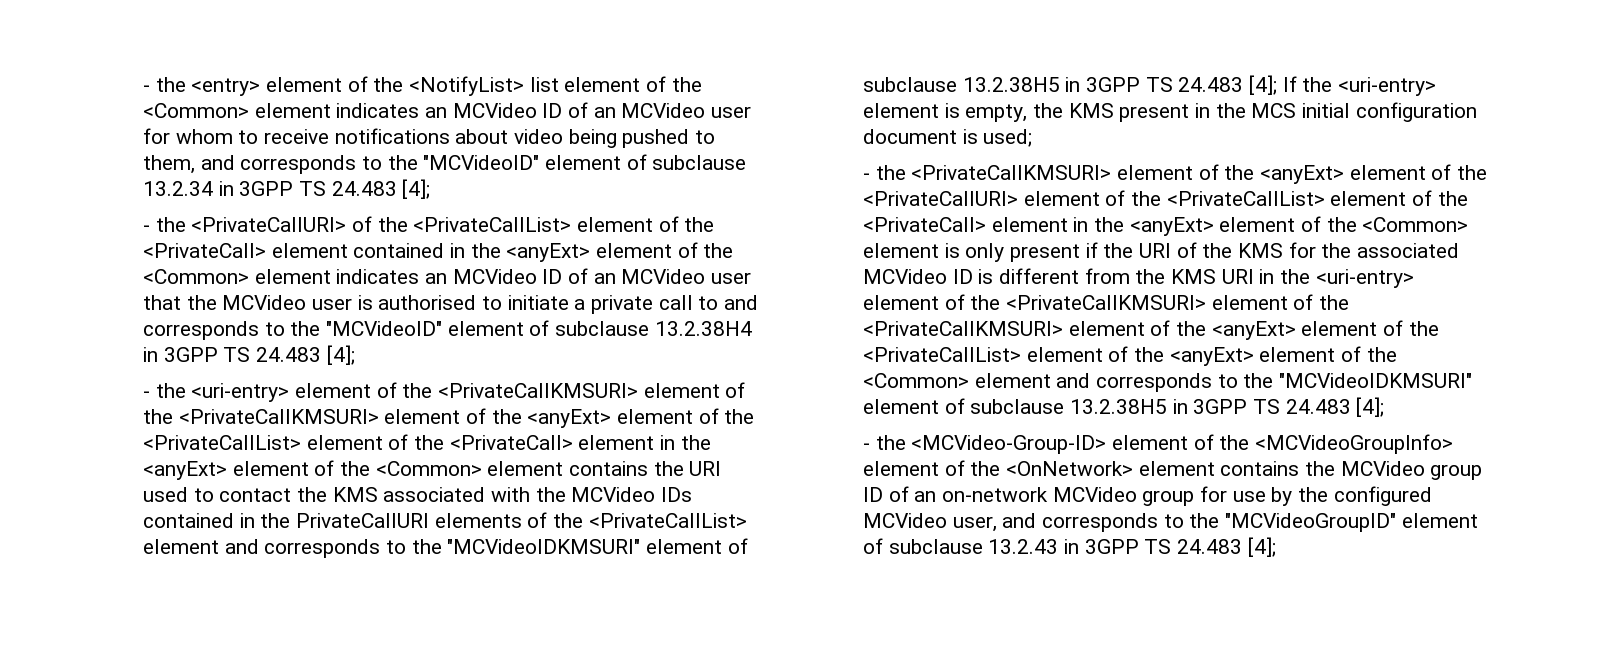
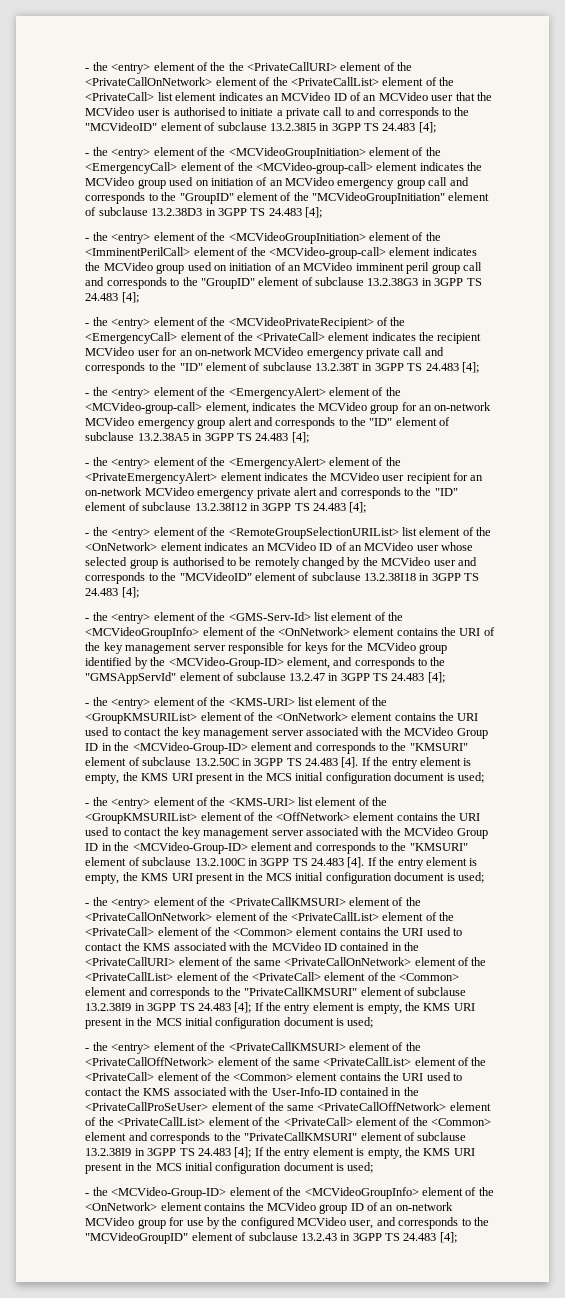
[142,76,702,96] [142,102,751,118] [142,128,715,148] [142,154,747,174] [142,179,431,199] [142,216,715,232] [142,242,734,262] [142,269,249,284] - the <entry> element of the <NotifyList> list element of the <Common> element indicates an MCVideo ID of an MCVideo user for whom to receive notifications about video being pushed to them, and corresponds to the "MCVideoID" element of subclause 13.2.34 in 3GPP TS 24.483 [4]; // - the <PrivateCallURI> of the <PrivateCallList> element of the <PrivateCall> element contained in the <anyExt> element of the <Common> -> [85,62,413,74] [85,77,455,86] [85,92,173,101] - the <entry> element of the the <PrivateCallURI> element of the <PrivateCallOnNetwork> element of the <PrivateCallList> element of the <PrivateCall> list
[654,321,752,336] [142,345,355,365] [142,382,746,402] [142,408,755,428] [142,434,711,450] [142,461,309,480] 13.2.38H4 in 3GPP TS 24.483 [4]; // - the <uri-entry> element of the <PrivateCallKMSURI> element of the <PrivateCallKMSURI> element of the <anyExt> element of the <PrivateCallList> element of the <PrivateCall> element in the <anyExt> element -> [269,122,436,133] [85,147,441,159] [85,162,483,174] [85,177,469,189] [85,192,490,204] [85,207,323,218] [85,232,441,244] [85,247,477,259] [85,262,482,274] [85,277,482,289] [85,292,139,303] [85,317,406,329] [85,332,482,344] [85,347,444,359] [85,362,479,374] [85,387,401,399] [85,402,492,414] [85,417,451,429] [85,432,309,443] [85,457,401,469] [85,472,484,484] [85,487,458,499] [85,502,367,513] [85,527,492,539] [85,542,474,551] [85,557,477,569] [85,572,480,584] [85,587,139,598] [85,612,404,624] [85,627,495,639] [85,642,448,654] [85,657,446,669] [85,672,445,684] [85,697,388,709] [85,712,479,724] [85,727,488,739] [85,742,468,754] [85,757,472,769] [85,772,484,784] [85,797,388,809] [85,812,481,824] [85,827,488,839] [85,842,468,854] [85,857,478,869] [85,872,484,884] [85,897,421,909] [85,912,455,921] [85,927,199,936] 13.2.38I5 in 3GPP TS 24.483 [4]; // - the <entry> element of the <MCVideoGroupInitiation> element of the <EmergencyCall> element of the <MCVideo-group-call> element indicates the MCVideo group used on initiation of an MCVideo emergency group call and corresponds to the "GroupID" element of the "MCVideoGroupInitiation" element of subclause 13.2.38D3 in 3GPP TS 24.483 [4]; // - the <entry> element of the <MCVideoGroupInitiation> element of the <ImminentPerilCall> element of the <MCVideo-group-call> element indicates the MCVideo group used on initiation of an MCVideo imminent peril group call and corresponds to the "GroupID" element of subclause 13.2.38G3 in 3GPP TS 24.483 [4]; // - the <entry> element of the <MCVideoPrivateRecipient> of the <EmergencyCall> element of the <PrivateCall> element indicates the recipient MCVideo user for an on-network MCVideo emergency private call and corresponds to the "ID" element of subclause 13.2.38T in 3GPP TS 24.483 [4]; // - the <entry> element of the <EmergencyAlert> element of the <MCVideo-group-call> element, indicates the MCVideo group for an on-network MCVideo emergency group alert and corresponds to the "ID" element of subclause 13.2.38A5 in 3GPP TS 24.483 [4]; // - the <entry> element of the <EmergencyAlert> element of the <PrivateEmergencyAlert> element indicates the MCVideo user recipient for an on-network MCVideo emergency private alert and corresponds to the "ID" element of subclause 13.2.38I12 in 3GPP TS 24.483 [4]; // - the <entry> element of the <RemoteGroupSelectionURIList> list element of the <OnNetwork> element indicates an MCVideo ID of an MCVideo user whose selected group is authorised to be remotely changed by the MCVideo user and corresponds to the "MCVideoID" element of subclause 13.2.38I18 in 3GPP TS 24.483 [4]; // - the <entry> element of the <GMS-Serv-Id> list element of the <MCVideoGroupInfo> element of the <OnNetwork> element contains the URI of the key management server responsible for keys for the MCVideo group identified by the <MCVideo-Group-ID> element, and corresponds to the "GMSAppServId" element of subclause 13.2.47 in 3GPP TS 24.483 [4]; // - the <entry> element of the <KMS-URI> list element of the <GroupKMSURIList> element of the <OnNetwork> element contains the URI used to contact the key management server associated with the MCVideo Group ID in the <MCVideo-Group-ID> element and corresponds to the "KMSURI" element of subclause 13.2.50C in 3GPP TS 24.483 [4]. If the entry element is empty, the KMS URI present in the MCS initial configuration document is used; // - the <entry> element of the <KMS-URI> list element of the <GroupKMSURIList> element of the <OffNetwork> element contains the URI used to contact the key management server associated with the MCVideo Group ID in the <MCVideo-Group-ID> element and corresponds to the "KMSURI" element of subclause 13.2.100C in 3GPP TS 24.483 [4]. If the entry element is empty, the KMS URI present in the MCS initial configuration document is used; // - the <entry> element of the <PrivateCallKMSURI> element of the <PrivateCallOnNetwork> element of the <PrivateCallList> element of the <PrivateCall> element
[660,487,692,502] [142,512,747,528] [142,538,748,558] [862,75,1436,96] [862,103,1114,122] IDs contained in the PrivateCallURI elements of the <PrivateCallList> element and corresponds to the "MCVideoIDKMSURI" element of subclause 13.2.38H5 in 3GPP TS 24.483 [4]; If the <uri-entry> element is empty, the KMS -> [324,942,420,951] [85,957,487,966] [85,972,460,981] [85,987,467,999] [85,1002,475,1014] ID contained in the <PrivateCallURI> element of the same <PrivateCallOnNetwork> element of the <PrivateCallList> element of the <PrivateCall> element of the <Common> element and corresponds to the "PrivateCallKMSURI" element of subclause 13.2.38I9 in 3GPP TS 24.483 [4]; If the entry element is empty, the KMS URI
[911,164,1487,184] [862,190,1468,206] [862,216,1469,236] [862,242,1459,262] [862,268,1414,288] [862,294,1349,310] [862,320,1439,340] [862,346,1397,366] [862,373,1472,392] [862,397,1385,417] <PrivateCallKMSURI> element of the <anyExt> element of the <PrivateCallURI> element of the <PrivateCallList> element of the <PrivateCall> element in the <anyExt> element of the <Common> element is only present if the URI of the KMS for the associated MCVideo ID is different from the KMS URI in the <uri-entry> element of the <PrivateCallKMSURI> element of the <PrivateCallKMSURI> element of the <anyExt> element of the <PrivateCallList> element of the <anyExt> element of the <Common> element and corresponds to the "MCVideoIDKMSURI" element of subclause 13.2.38H5 in 3GPP TS 24.483 [4]; -> [111,1042,421,1054] [85,1057,487,1066] [85,1072,463,1081] [85,1087,419,1096] [85,1102,491,1111] [85,1117,492,1126] [85,1132,467,1144] [85,1147,475,1159] [85,1162,374,1174] <entry> element of the <PrivateCallKMSURI> element of the <PrivateCallOffNetwork> element of the same <PrivateCallList> element of the <PrivateCall> element of the <Common> element contains the URI used to contact the KMS associated with the User-Info-ID contained in the <PrivateCallProSeUser> element of the same <PrivateCallOffNetwork> element of the <PrivateCallList> element of the <PrivateCall> element of the <Common> element and corresponds to the "PrivateCallKMSURI" element of subclause 13.2.38I9 in 3GPP TS 24.483 [4]; If the entry element is empty, the KMS URI present in the MCS initial configuration document is used;

